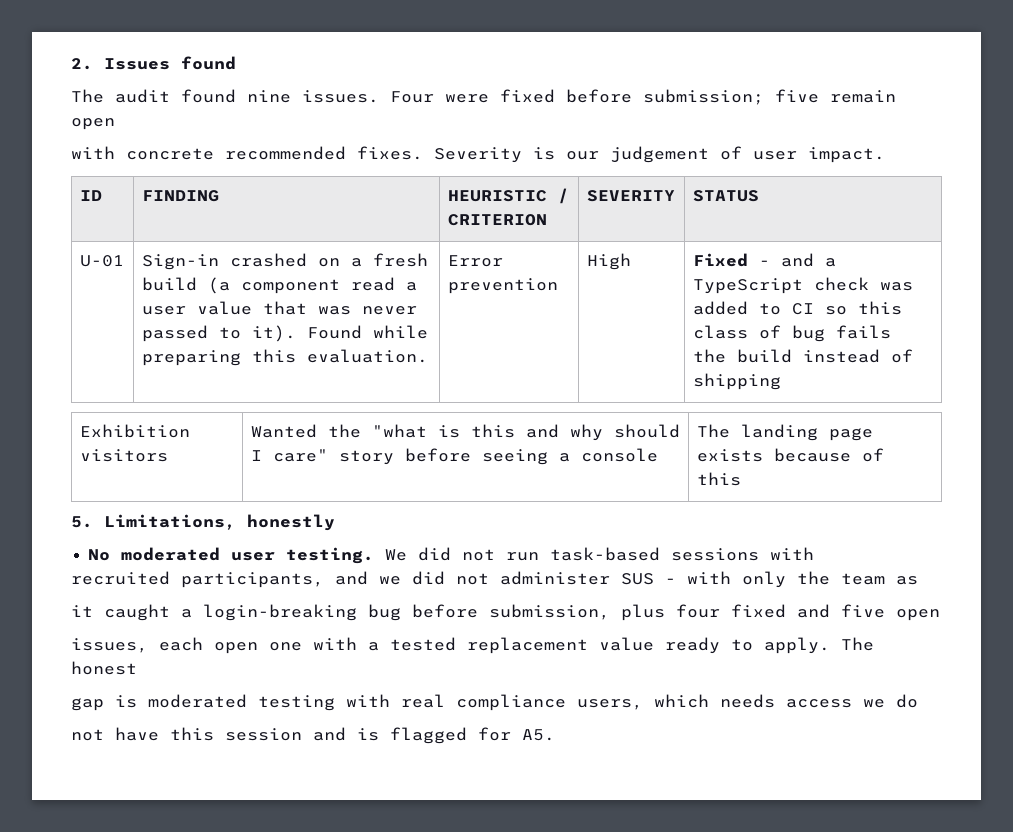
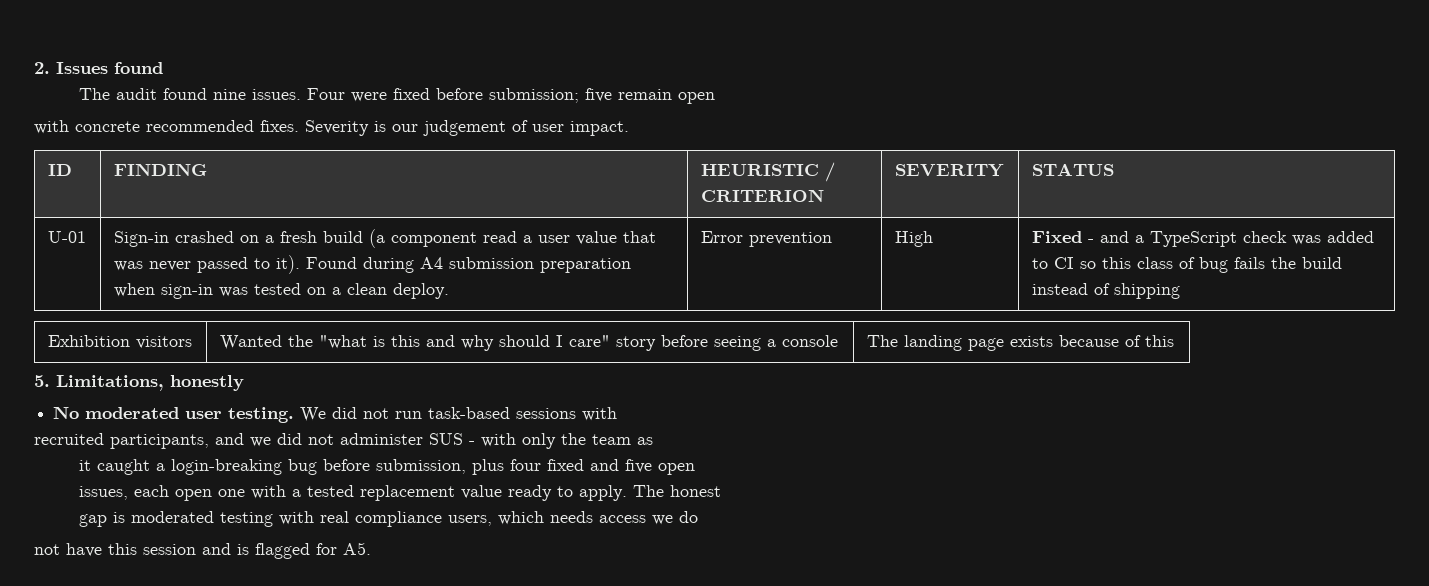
[372,325,428,339] [141,349,428,366] while preparing this evaluation. -> [362,257,631,273] [113,283,449,299] during A4 submission preparation when sign-in was tested on a clean deploy.

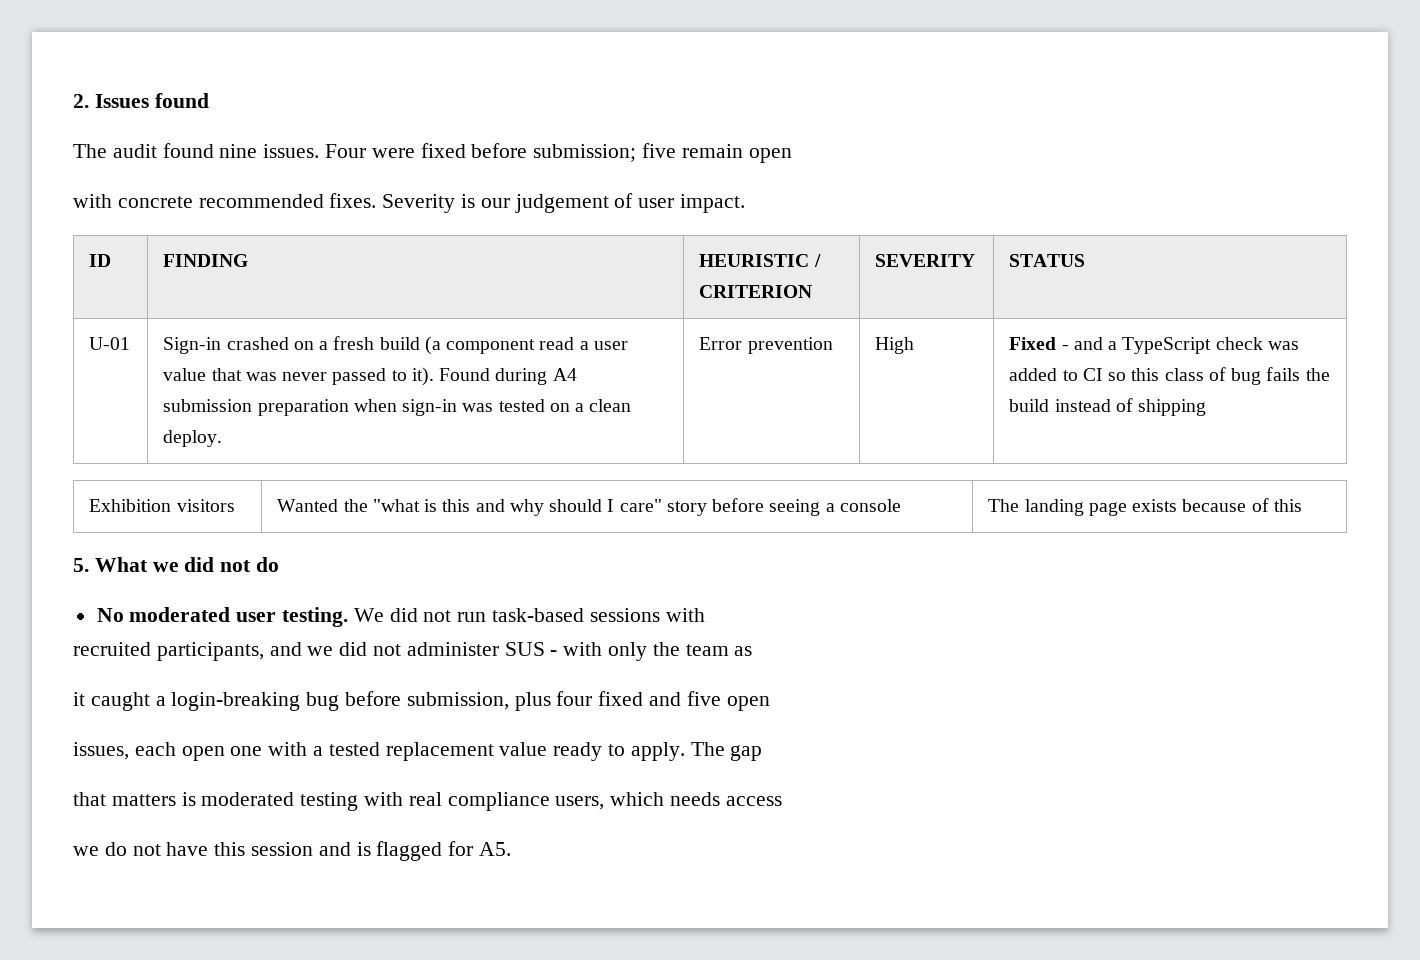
[56,375,244,391] Limitations, honestly -> [94,557,280,572] What we did not do
[670,485,722,497] [79,514,108,527] honest // gap -> [730,745,763,761] [73,792,176,806] gap // that matters
(647, 519) none -> (782, 801) //
(699, 517) // -> (127, 849) none

